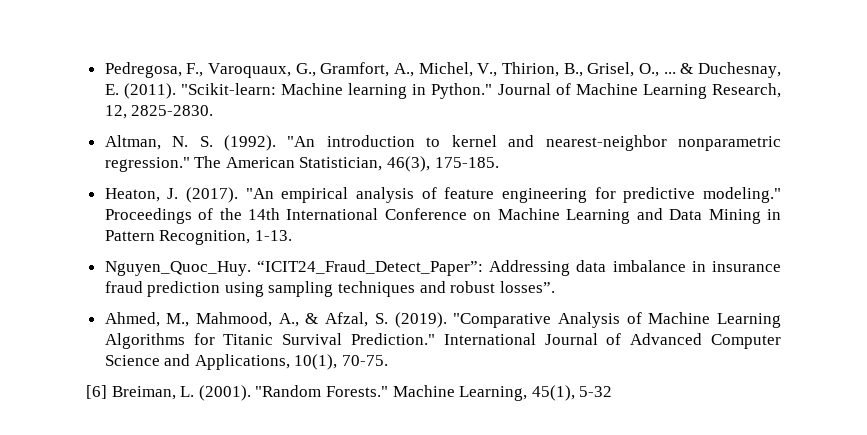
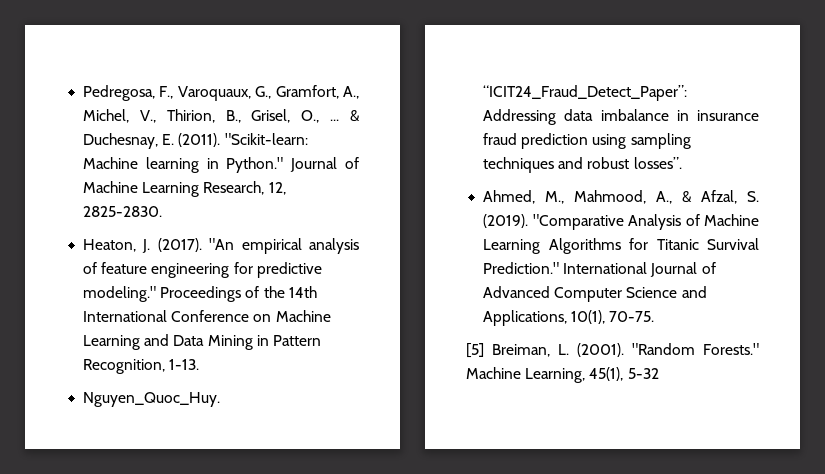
[104,135,781,151] [104,156,499,172] // Altman, N. S. (1992). "An introduction to kernel and nearest-neighbor nonparametric regression." The American Statistician, 46(3), 175-185. -> (163, 211) none
[86,385,107,399] [6] -> [466,343,484,358] [5]

